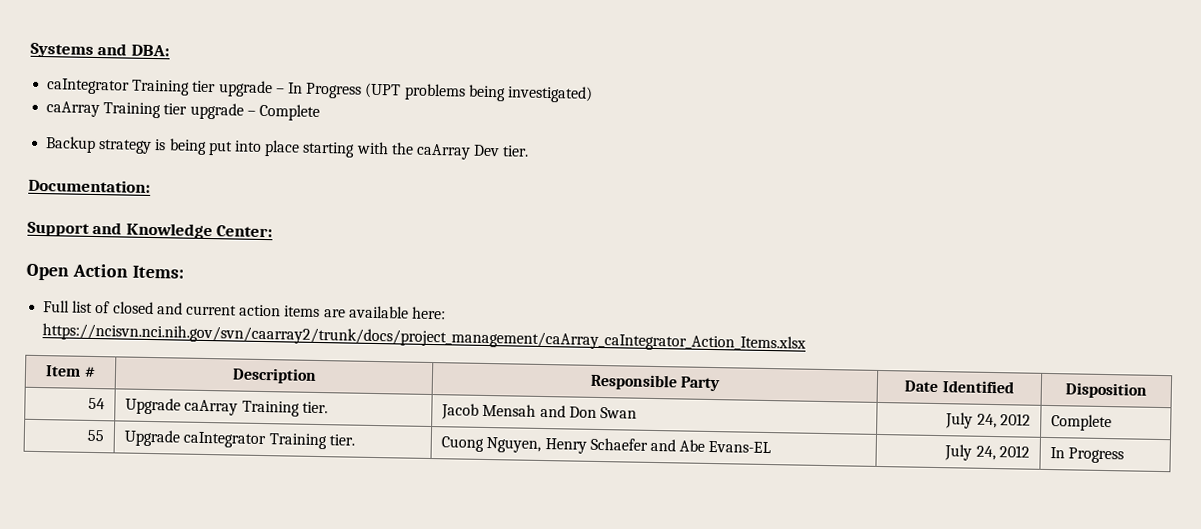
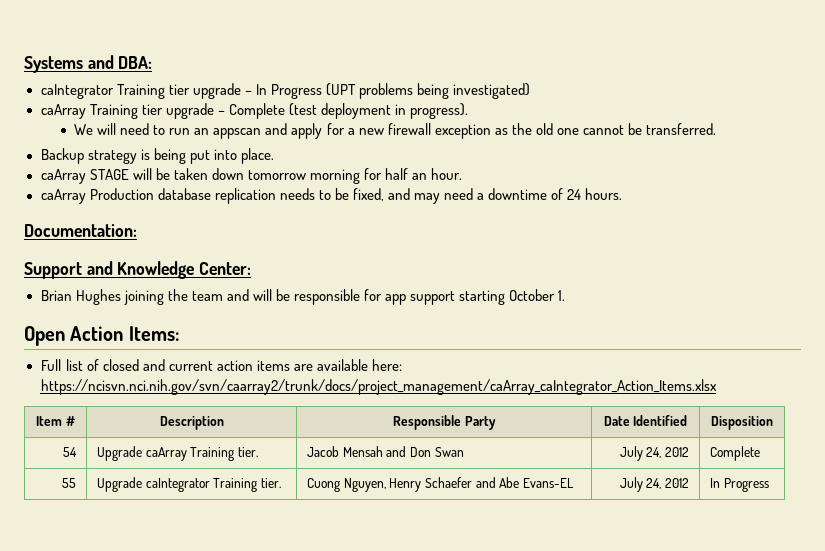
(320, 112) none -> [288,103,468,119] [74,123,717,139] (test deployment in progress). // We will need to run an appscan and apply for a new firewall exception as the old one cannot be transferred.
[264,140,530,160] place starting with the caArray Dev tier. -> [240,148,274,164] [40,168,463,184] [40,188,623,204] place. // caArray STAGE will be taken down tomorrow morning for half an hour. // caArray Production database replication needs to be fixed, and may need a downtime of 24 hours.
(274, 231) none -> [40,289,566,305] // Brian Hughes joining the team and will be responsible for app support starting October 1.

